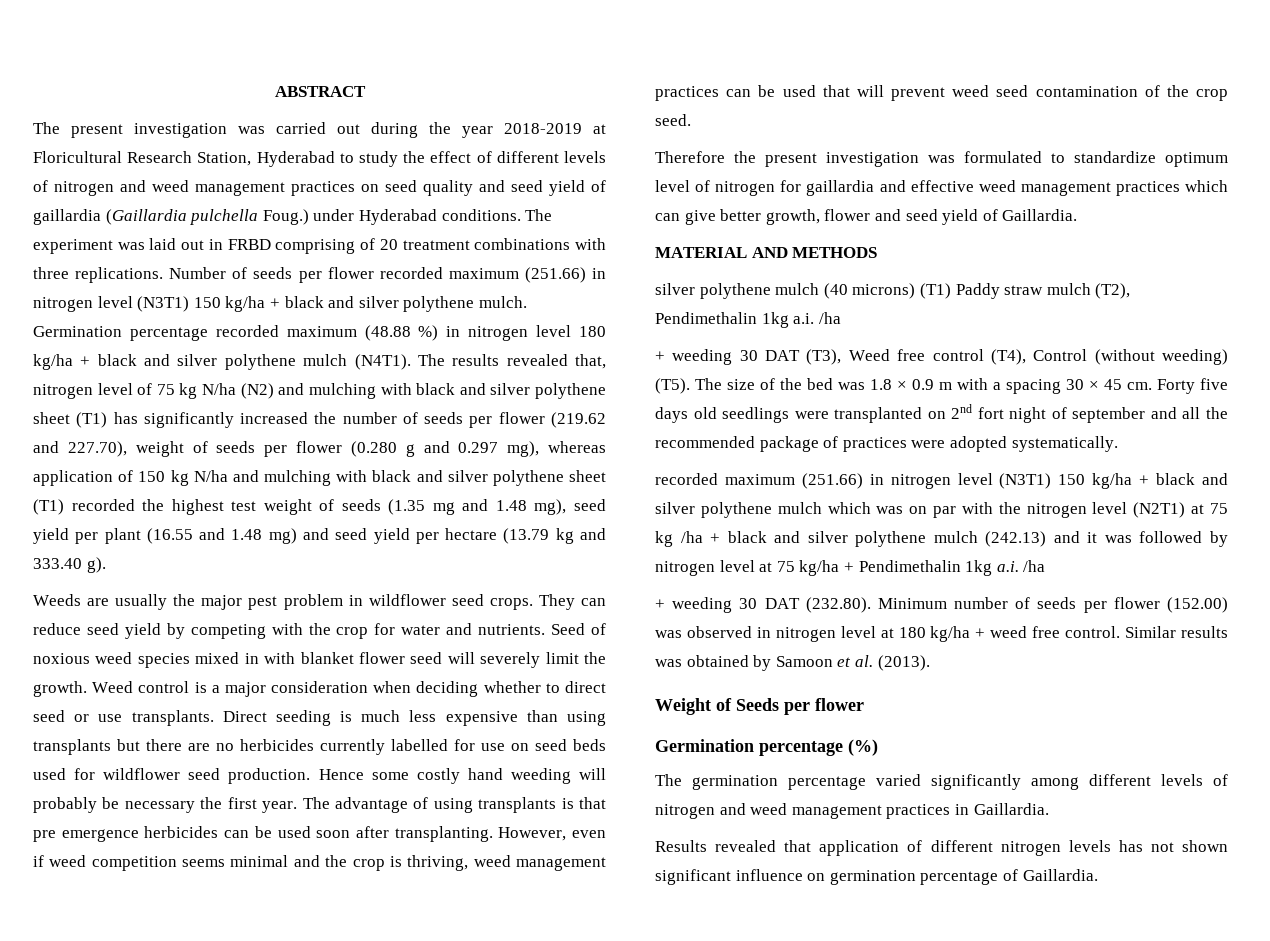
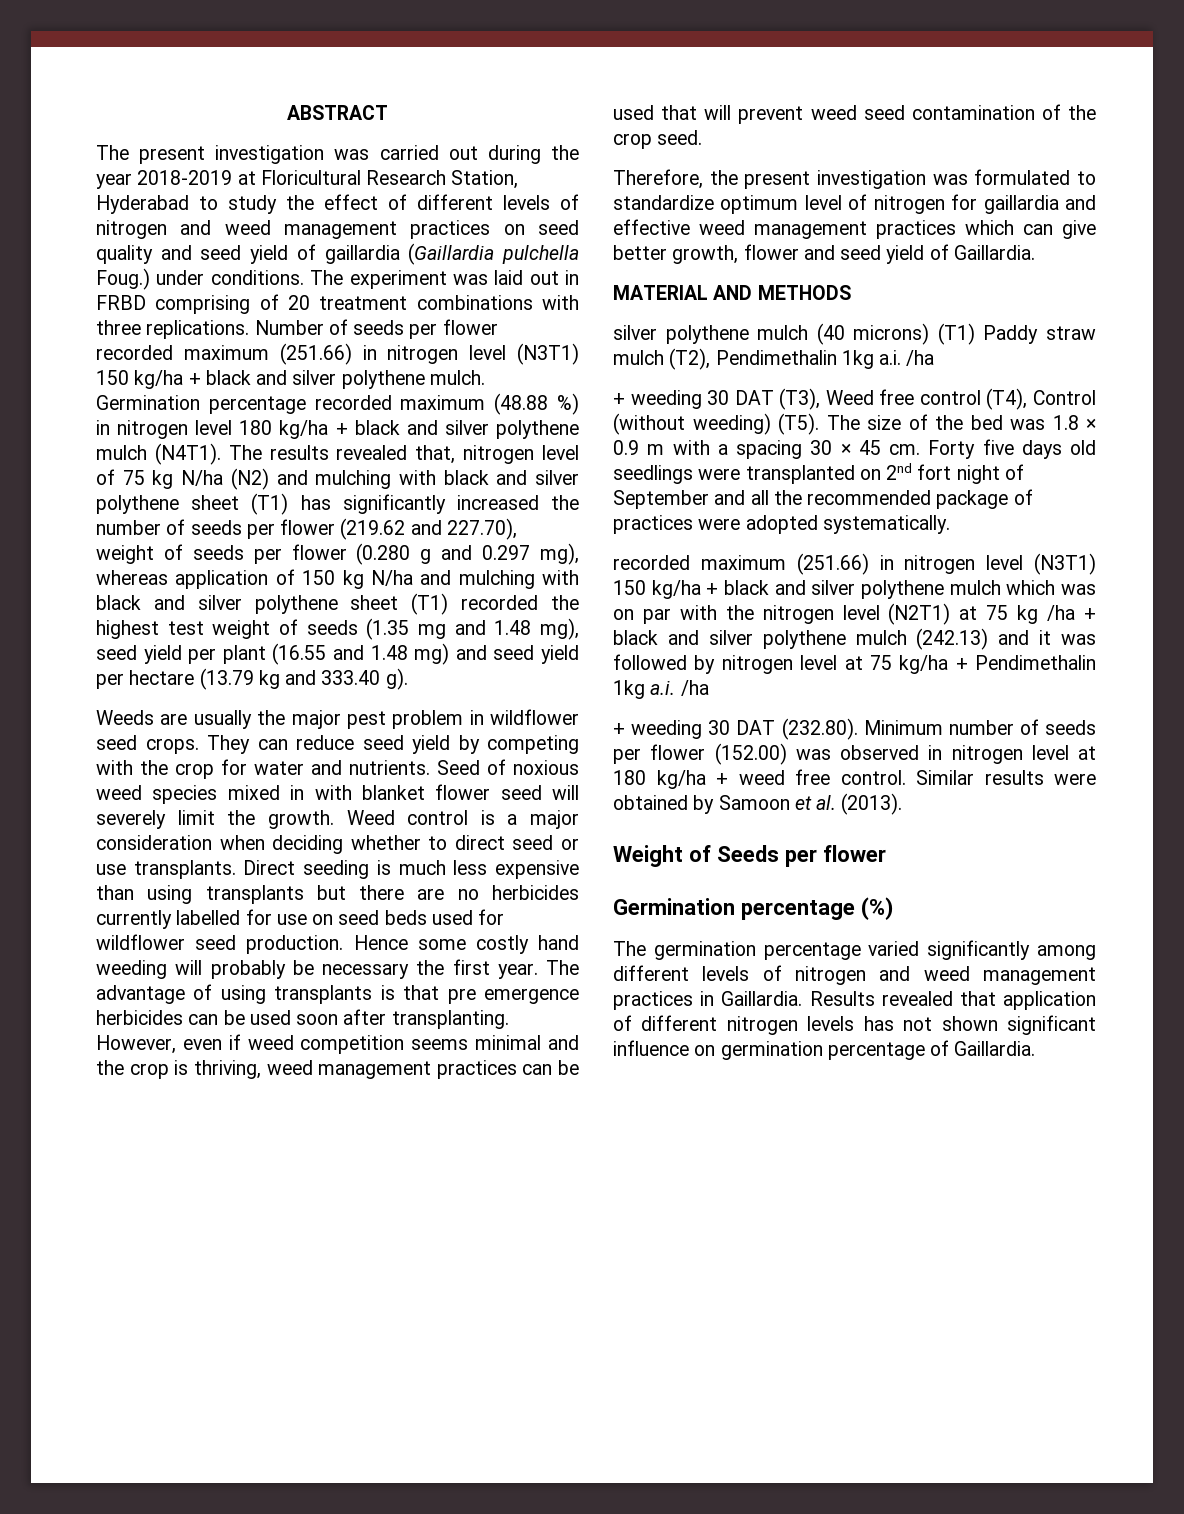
[358,209,437,225] Hyderabad -> (205, 277) none
[655,151,725,163] Therefore -> [613,169,703,189] Therefore,
[1072,407,1146,423] september -> [613,490,709,509] September
[655,659,682,667] was -> [1054,773,1096,785] were
(1049, 809) // -> (803, 998) none

